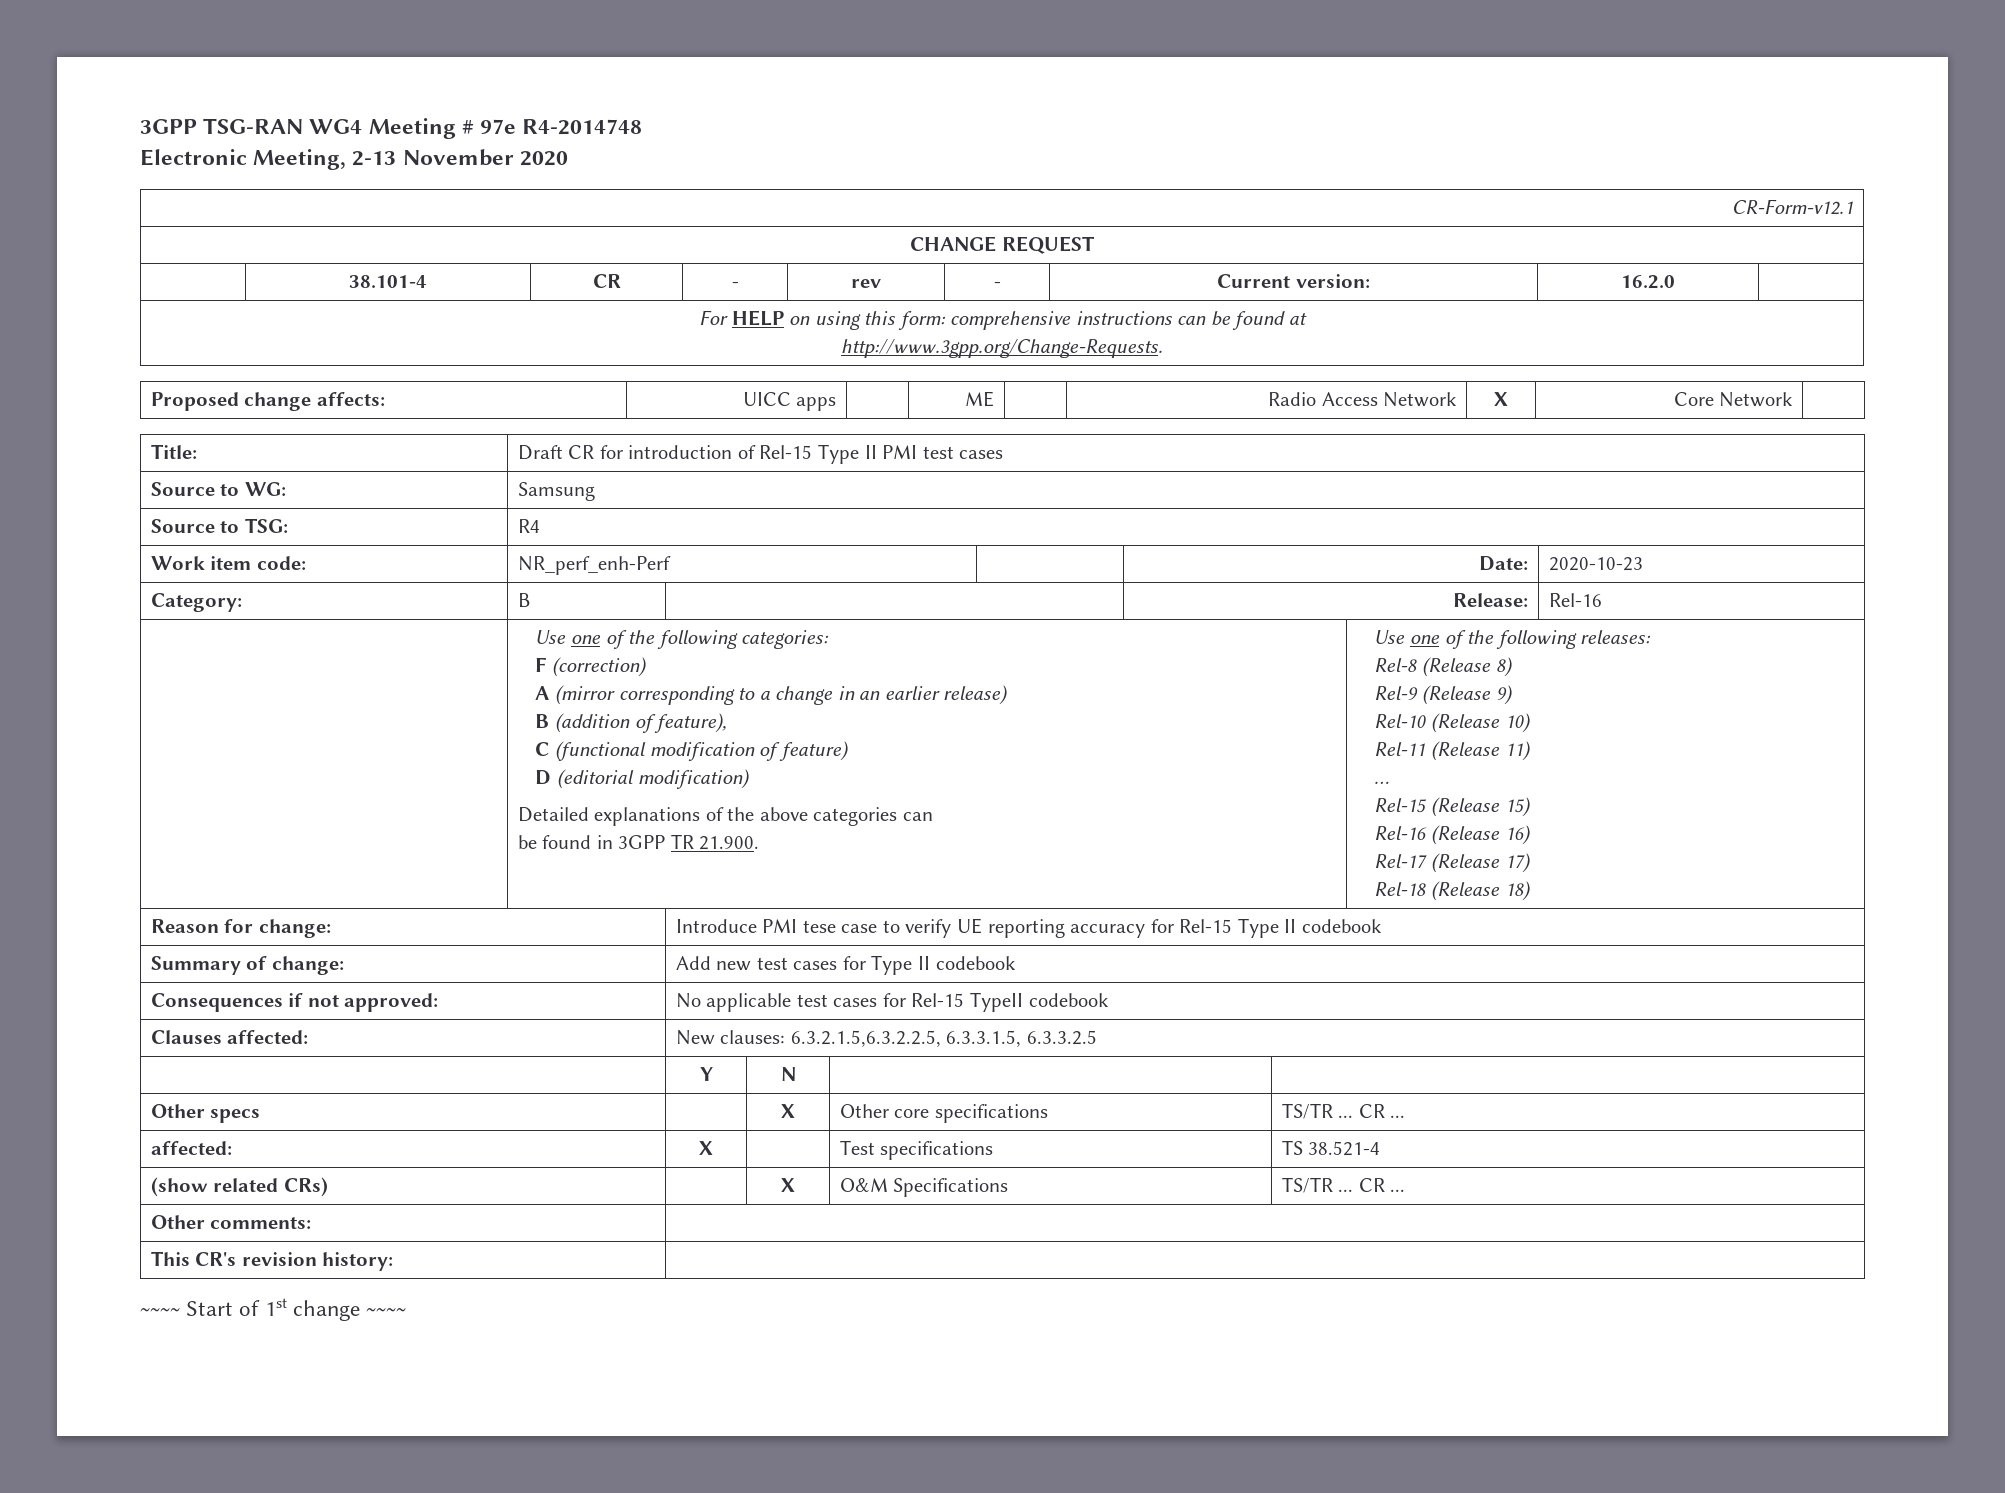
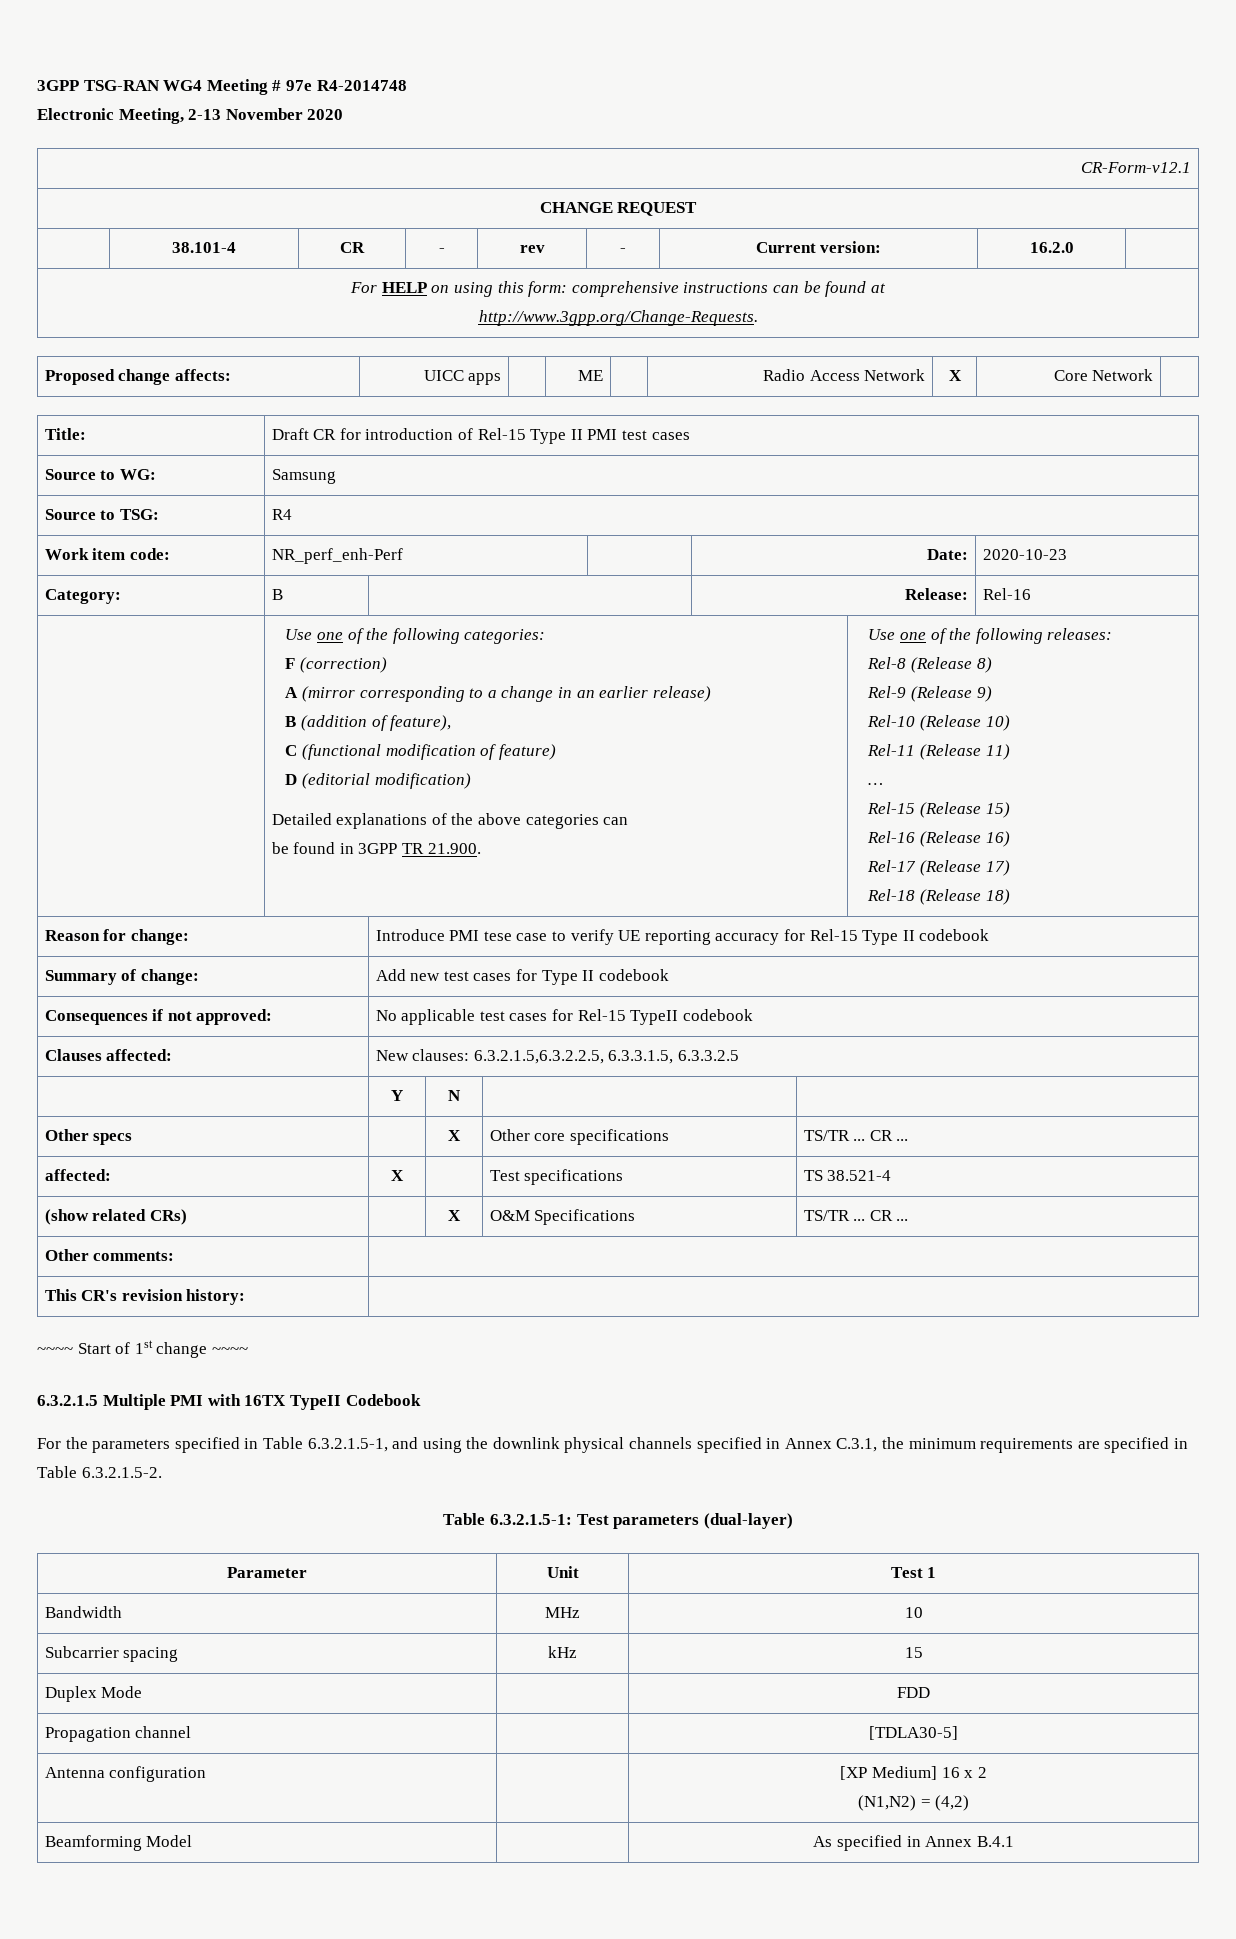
(407, 1311) none -> [37,1394,421,1410] [37,1437,1188,1453] [37,1466,162,1478] [443,1513,793,1529] [227,1567,307,1578] [546,1566,579,1578] [890,1567,937,1578] [44,1606,122,1618] [545,1607,580,1618] [904,1607,923,1618] [44,1646,179,1662] [548,1646,577,1658] [904,1647,923,1658] [44,1686,143,1702] [897,1687,930,1698] [44,1726,192,1742] [869,1726,958,1740] [44,1766,207,1782] [840,1766,987,1780] [857,1795,970,1811] [44,1835,193,1851] [813,1835,1014,1851] // 6.3.2.1.5 Multiple PMI with 16TX TypeII Codebook // For the parameters specified in Table 6.3.2.1.5-1, and using the downlink physical channels specified in Annex C.3.1, the minimum requirements are specified in Table 6.3.2.1.5-2. // Table 6.3.2.1.5-1: Test parameters (dual-layer) // Parameter | Unit | Test 1 // Bandwidth | MHz | 10 // Subcarrier spacing | kHz | 15 // Duplex Mode | | FDD // Propagation channel | | [TDLA30-5] // Antenna configuration | | [XP Medium] 16 x 2 // (N1,N2) = (4,2) // Beamforming Model | | As specified in Annex B.4.1

